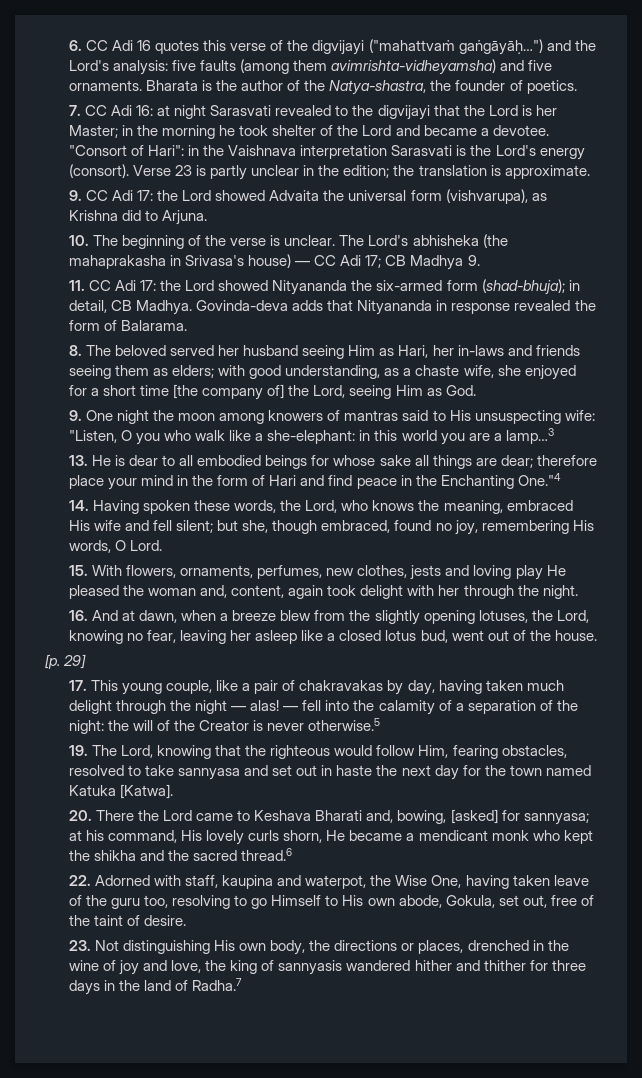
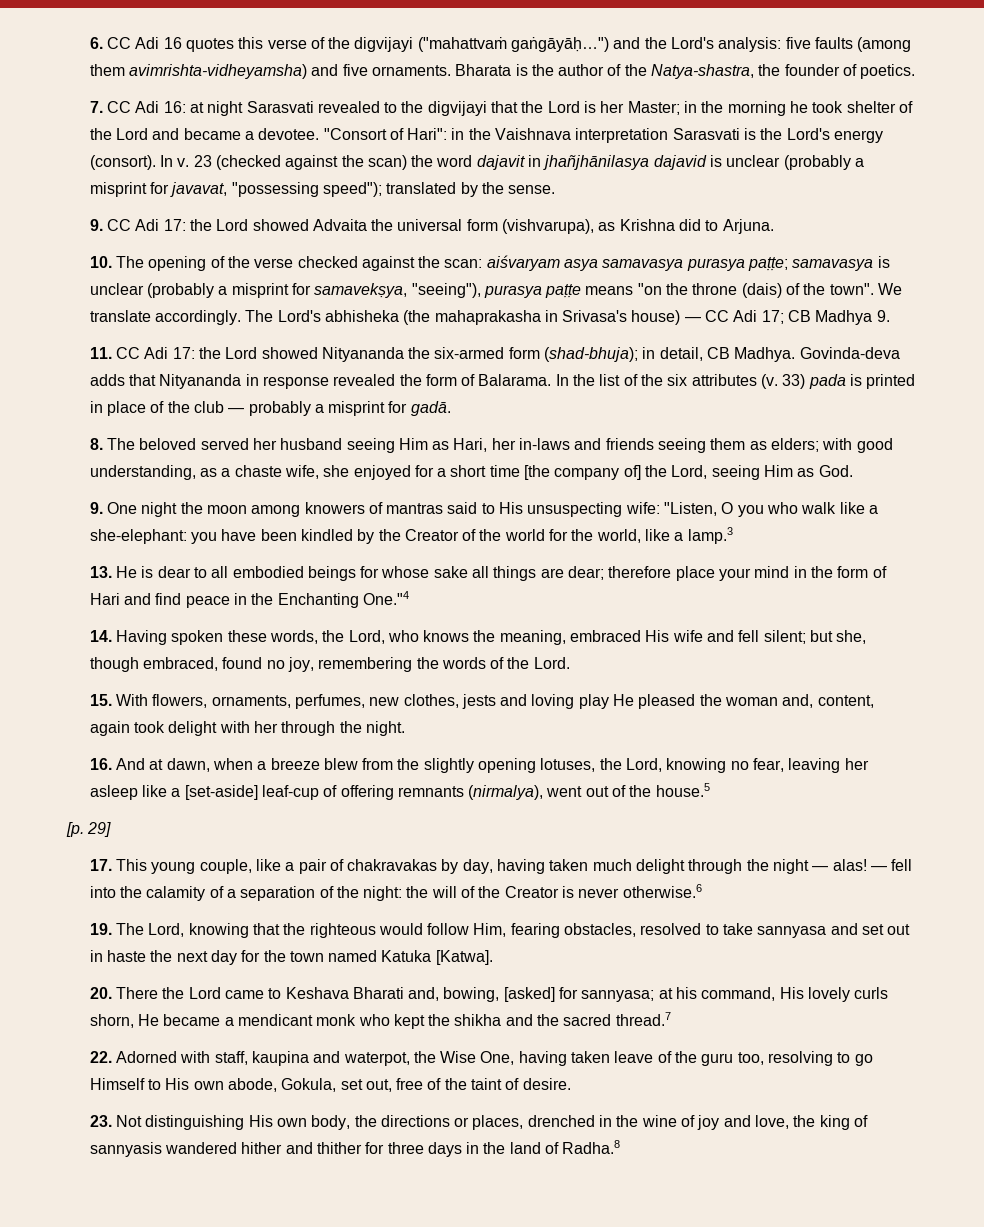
[133,165,590,180] Verse 23 is partly unclear in the edition; the translation is approximate. -> [159,155,865,170] [89,182,556,197] In v. 23 (checked against the scan) the word dajavit in jhañjhānilasya dajavid is unclear (probably a misprint for javavat, "possessing speed"); translated by the sense.
[122,235,185,249] beginning -> [148,256,207,271] opening
[270,235,336,246] is unclear. -> [297,255,890,271] [89,283,903,298] [89,310,241,325] checked against the scan: aiśvaryam asya samavasya purasya paṭṭe; samavasya is unclear (probably a misprint for samavekṣya, "seeing"), purasya paṭṭe means "on the throne (dais) of the town". We translate accordingly.
(188, 325) none -> [555,374,916,389] [89,401,451,416] In the list of the six attributes (v. 33) pada is printed in place of the club — probably a misprint for gadā.
[359,428,554,445] in this world you are a lamp…3 -> [190,527,733,544] you have been kindled by the Creator of the world for the world, like a lamp.3
[572,520,594,531] [68,540,127,553] His words, O -> [416,657,530,669] the words of the
[339,630,448,643] closed lotus bud, -> [184,785,544,800] [set-aside] leaf-cup of offering remnants (nirmalya),
[554,630,597,641] house. -> [655,783,710,797] house.5
[308,718,381,731] otherwise.5 -> [622,884,702,898] otherwise.6
[241,848,293,861] thread.6 -> [615,1012,671,1026] thread.7
[192,978,243,991] Radha.7 -> [562,1140,621,1154] Radha.8

